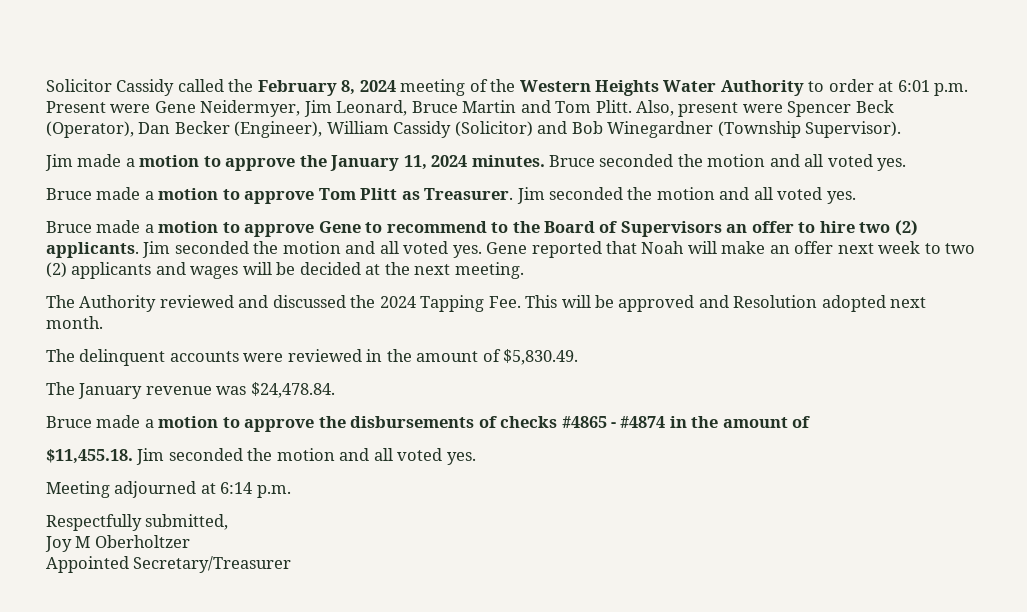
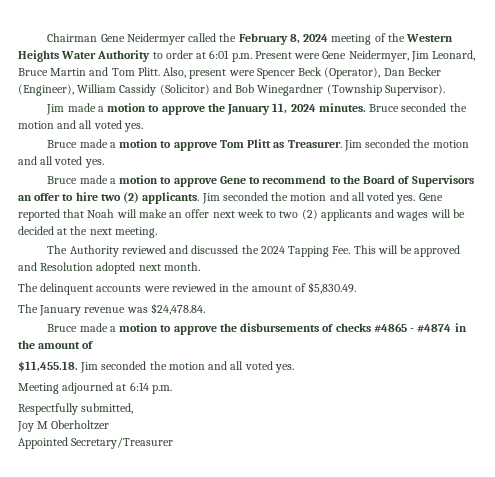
[46,79,175,96] Solicitor Cassidy -> [47,33,185,45] Chairman Gene Neidermyer

